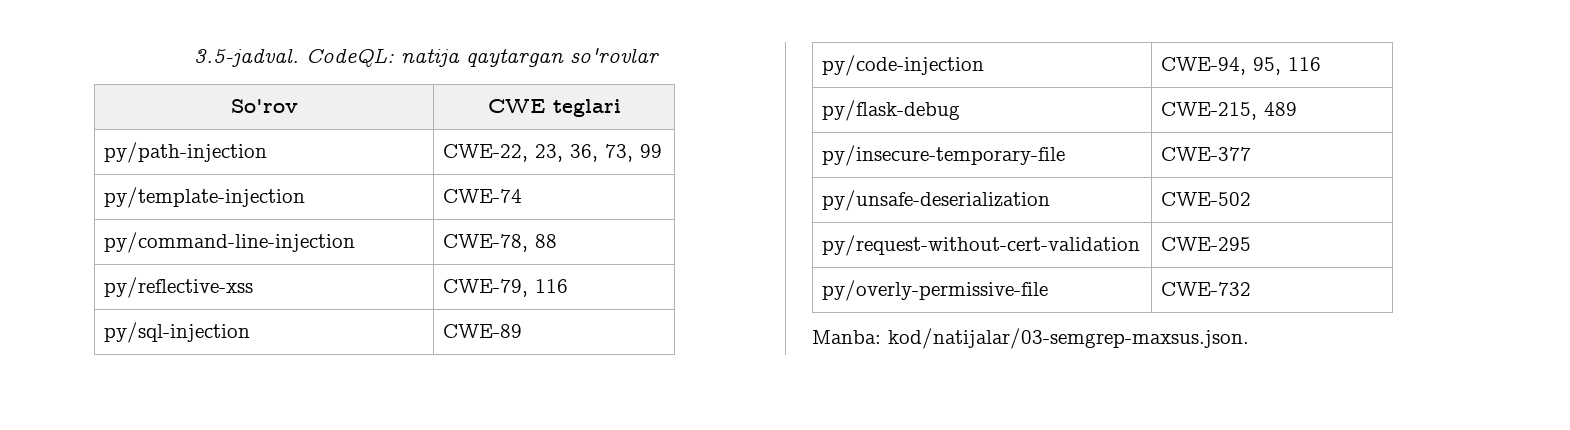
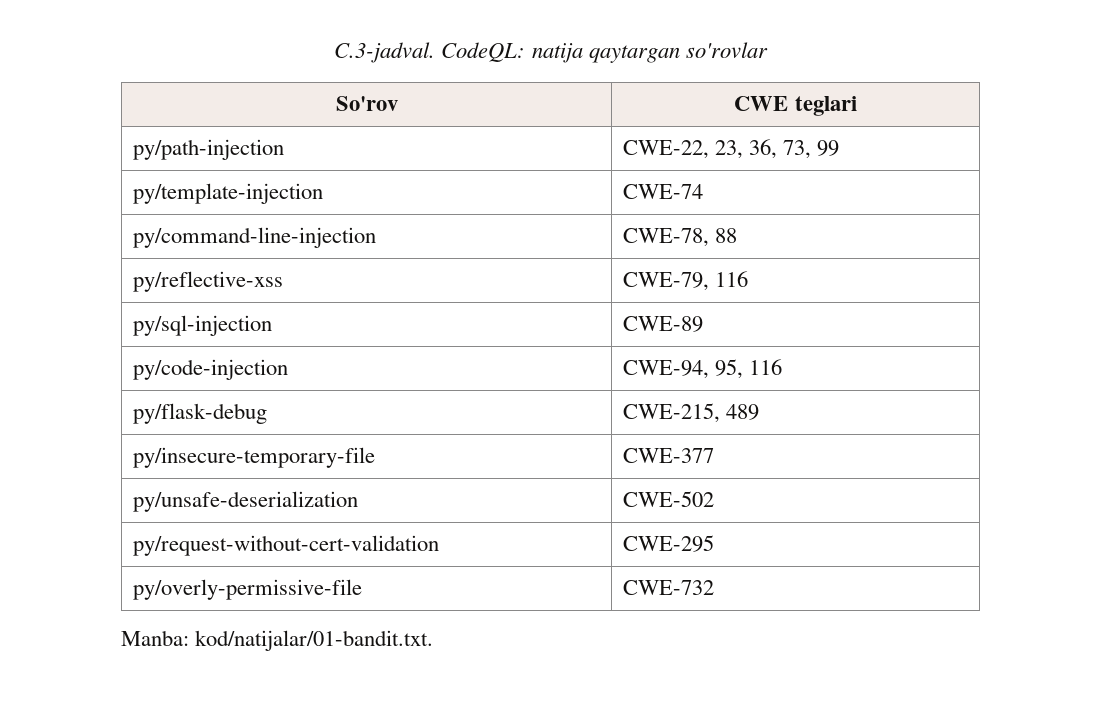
[194,48,299,67] 3.5-jadval. -> [334,42,436,63] C.3-jadval.
[888,328,1249,349] kod/natijalar/03-semgrep-maxsus.json. -> [195,630,434,651] kod/natijalar/01-bandit.txt.

